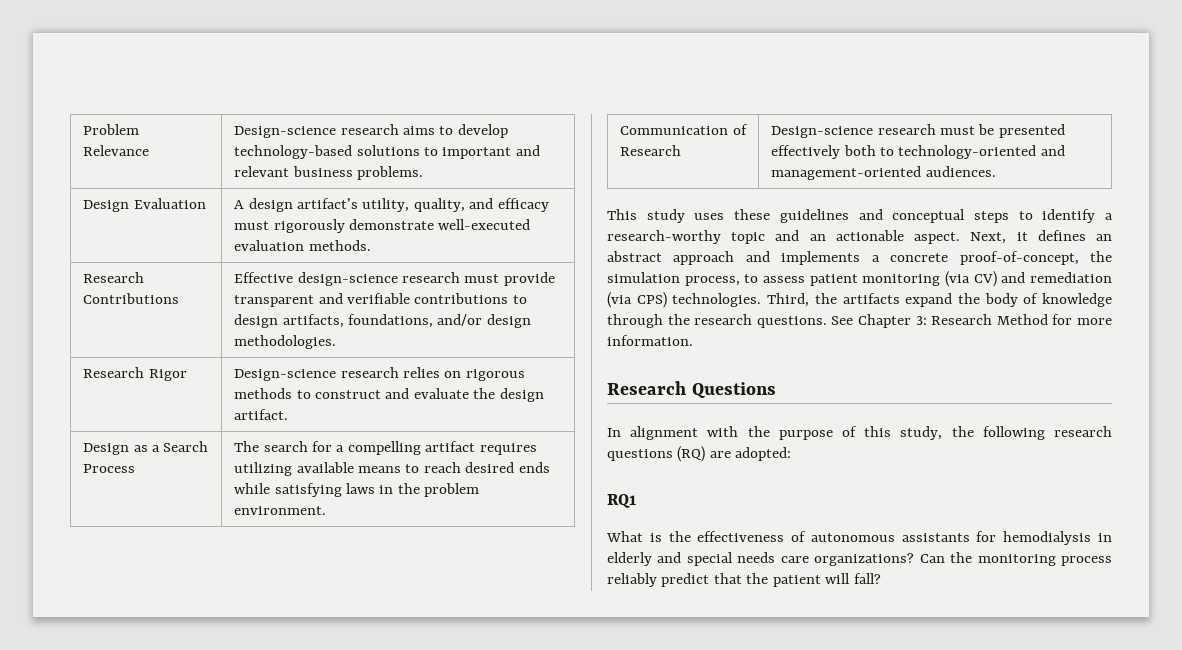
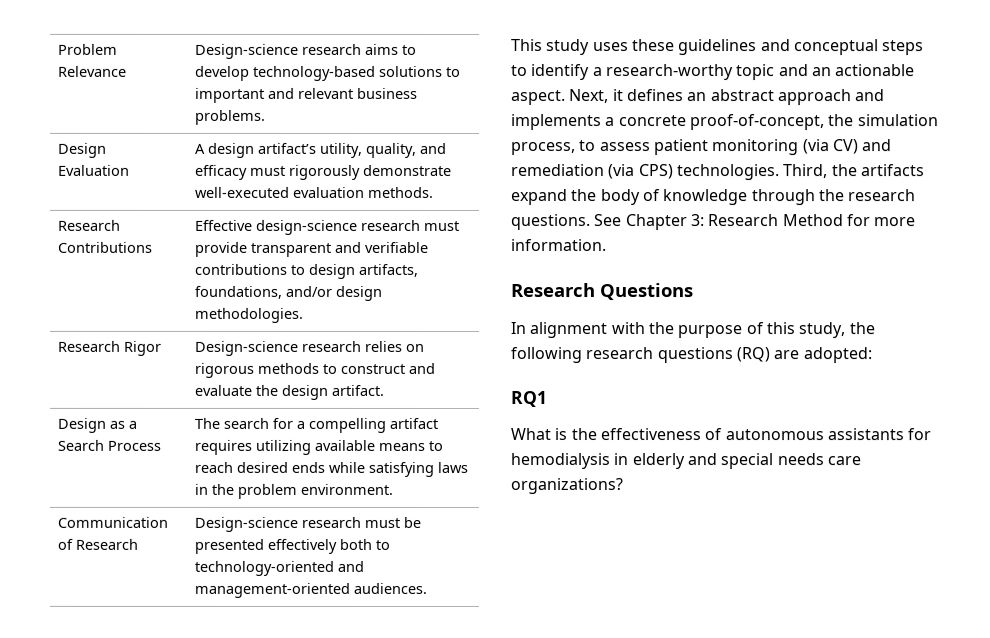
[919,552,1112,566] [607,573,881,587] Can the monitoring process reliably predict that the patient will fall? -> (623, 486) none

